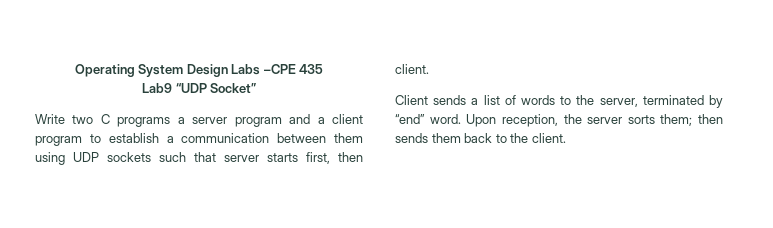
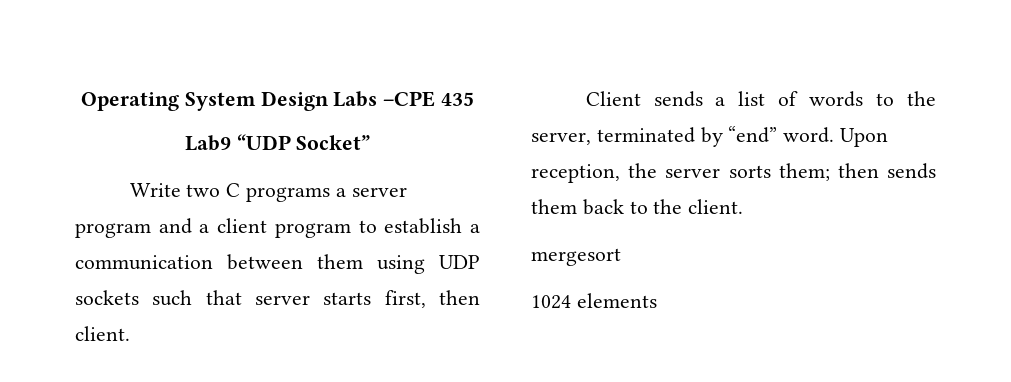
(566, 138) none -> [531,248,621,266] [531,293,657,309] // mergesort // 1024 elements

